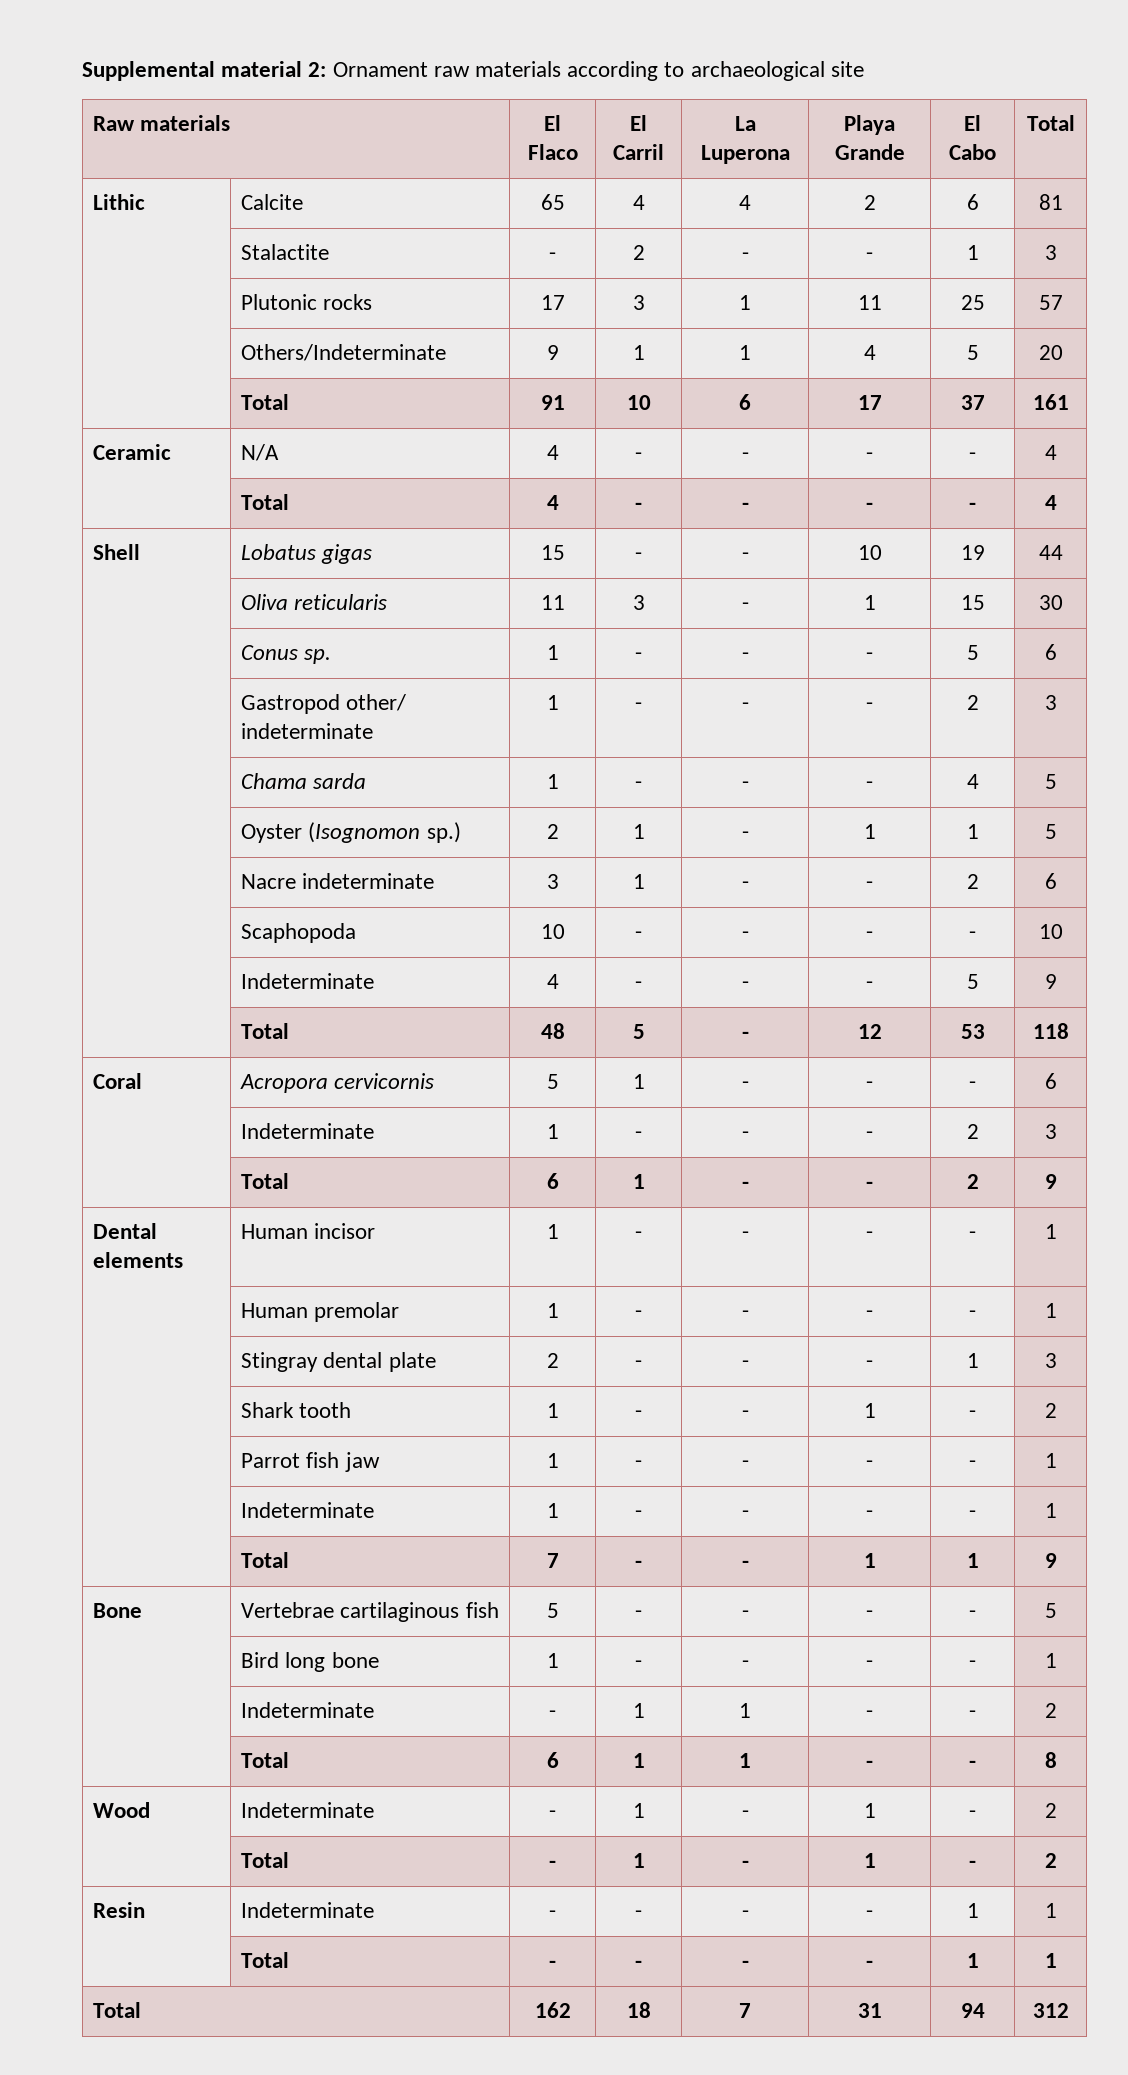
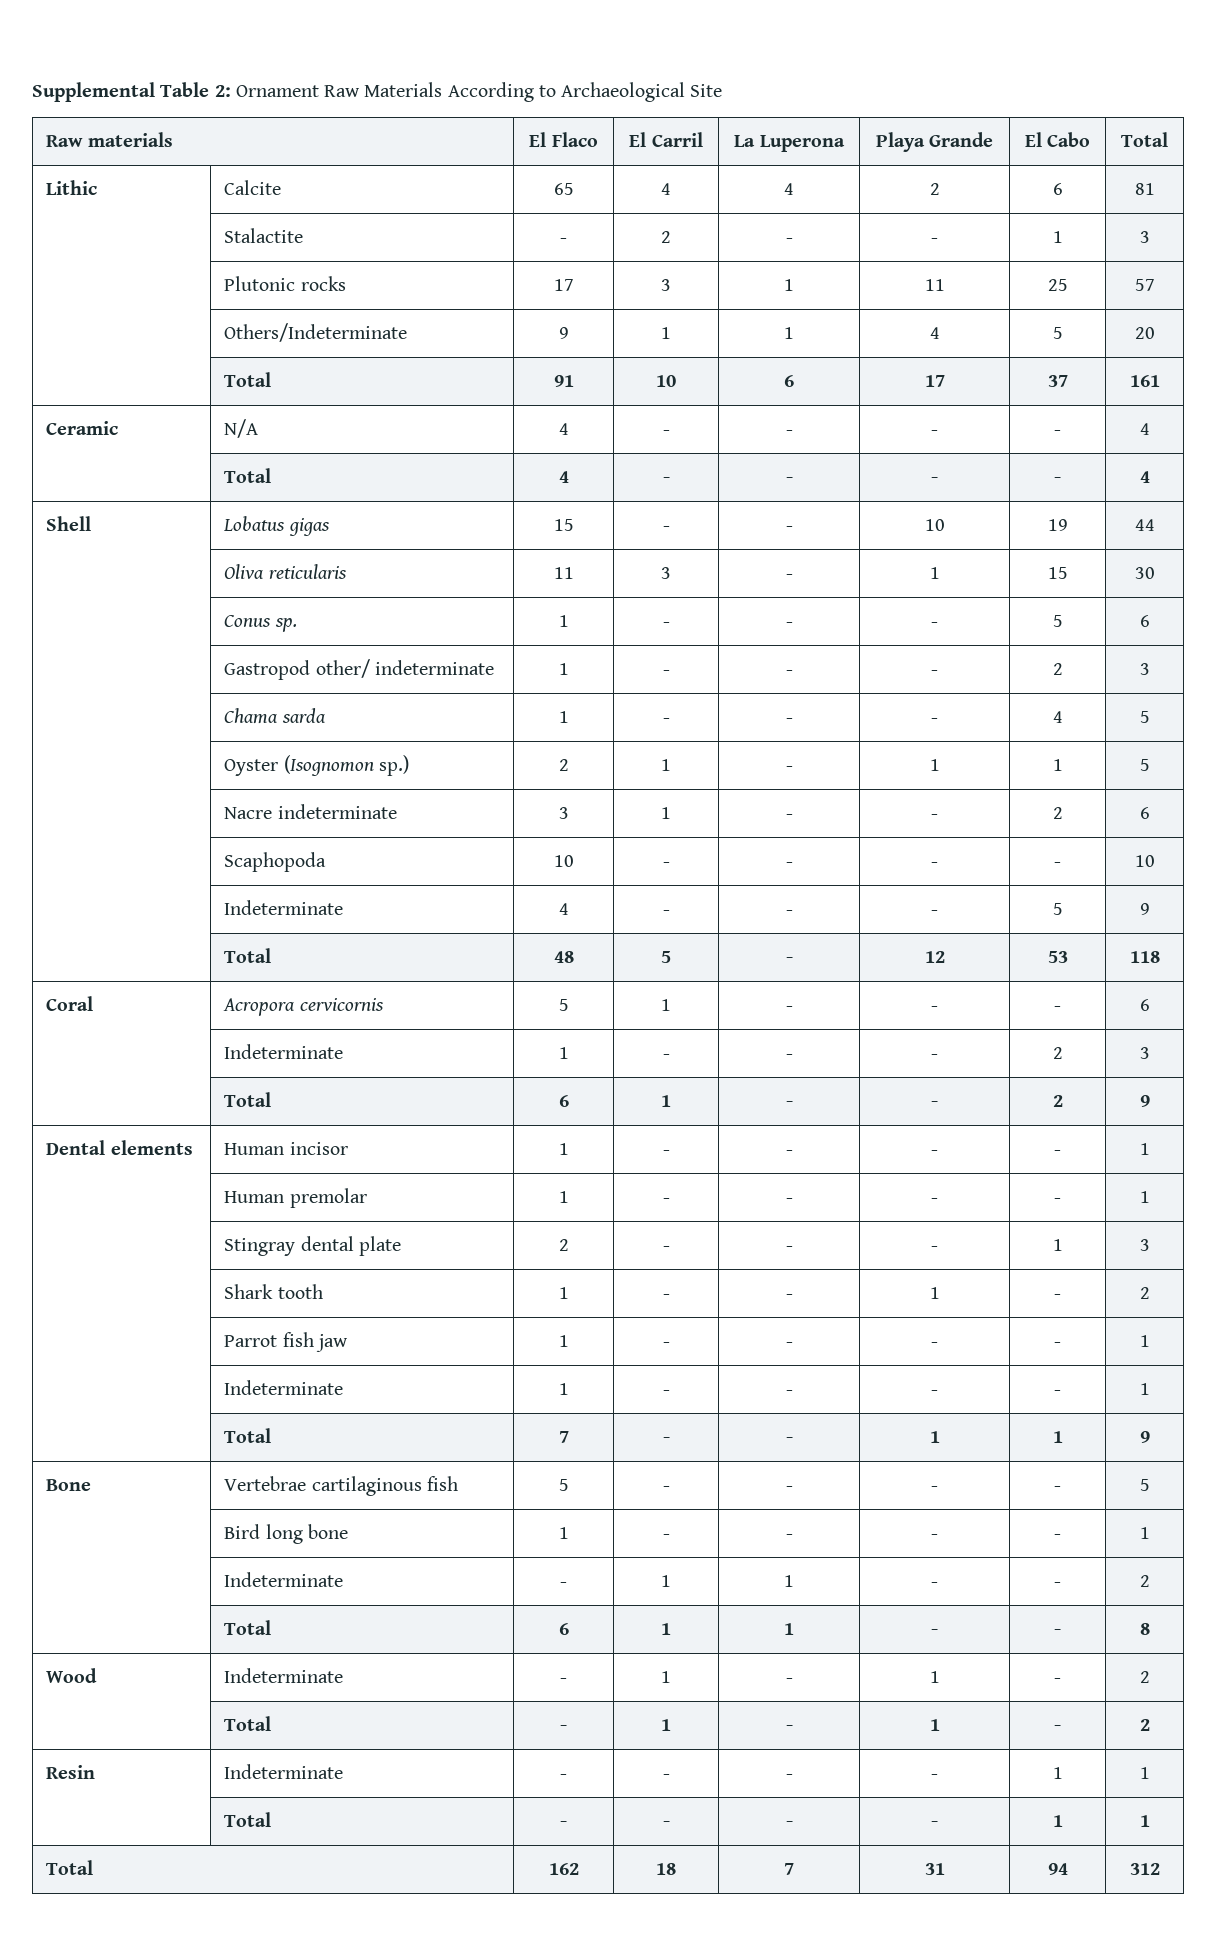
[221,61,303,77] material -> [160,82,210,97] Table
[433,61,864,81] raw materials according to archaeological site -> [324,82,723,102] Raw Materials According to Archaeological Site

